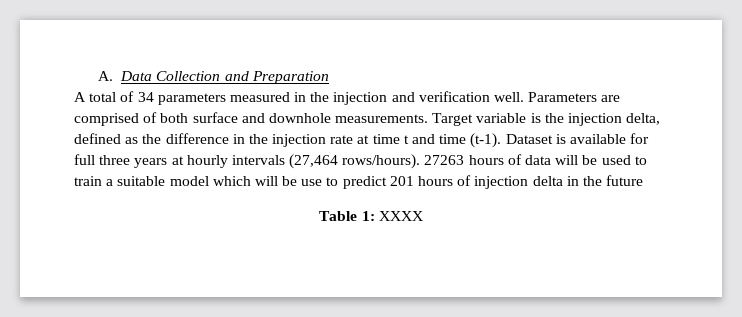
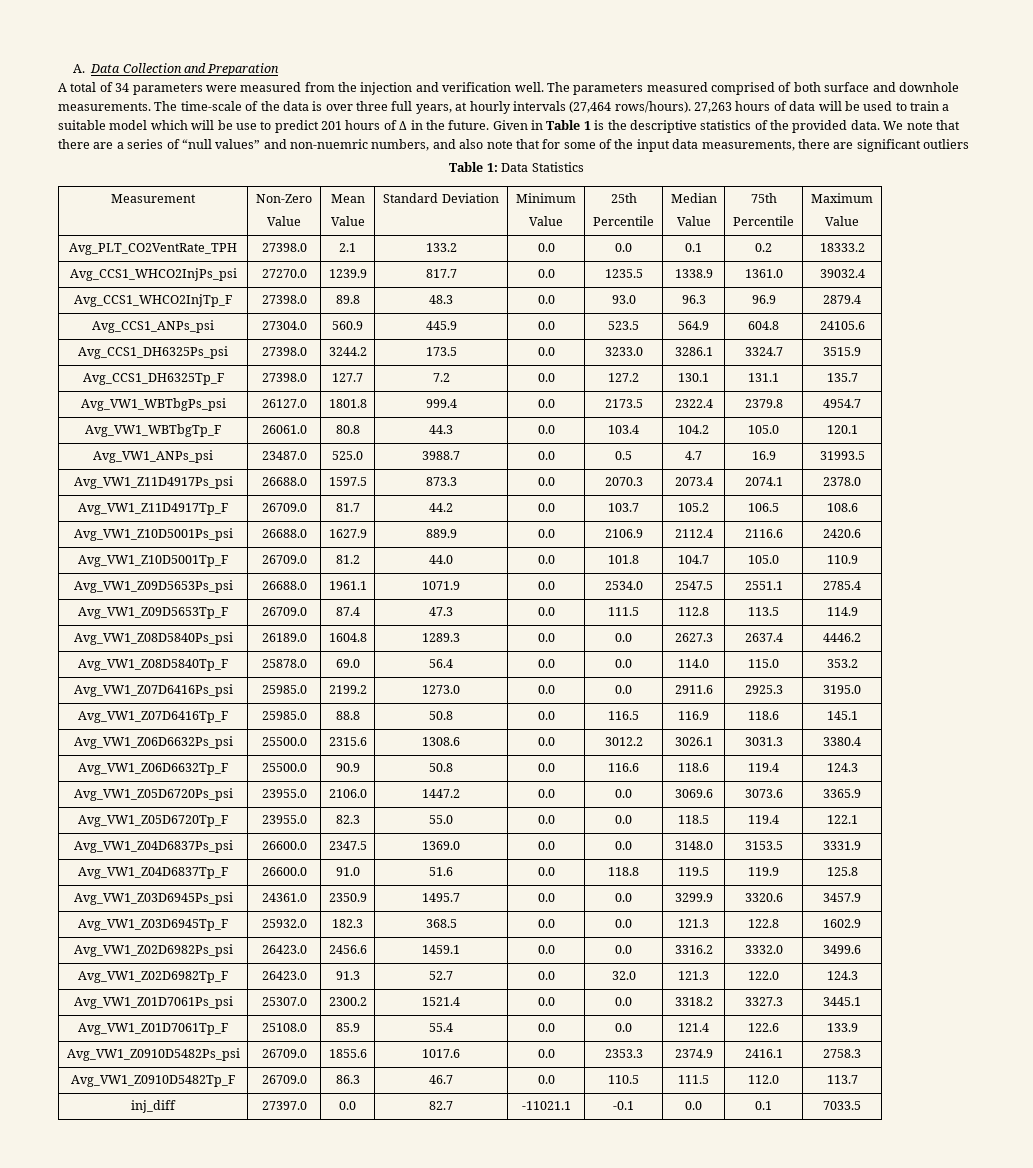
[229,92,307,102] measured in -> [205,82,335,92] were measured from
[528,92,621,102] Parameters are -> [546,82,708,95] The parameters measured
[432,113,661,126] [74,133,650,148] [74,154,168,168] Target variable is the injection delta, defined as the difference in the injection rate at time t and time (t-1). Dataset is available for full three years -> [154,101,452,114] The time-scale of the data is over three full years,
[424,155,465,165] 27263 -> [694,102,732,113] 27,263
[474,175,644,189] [319,211,423,221] injection delta in the future // Table 1: XXXX -> [399,120,960,133] [58,139,969,152] [449,162,584,172] [111,194,196,203] [256,194,312,203] [267,216,301,226] [330,194,365,203] [330,216,365,226] [383,193,499,203] [516,193,576,203] [529,216,563,226] [610,193,637,203] [593,216,654,226] [670,193,717,203] [676,216,711,226] [750,193,777,203] [733,216,794,226] [811,193,873,203] [825,216,859,226] [69,243,237,255] [261,243,307,252] [339,243,356,252] [425,243,457,252] [537,243,555,252] [615,243,632,252] [685,243,702,252] [755,243,772,252] [819,243,865,252] [69,268,237,281] [261,269,307,278] [328,269,367,278] [425,269,457,278] [537,269,555,278] [604,269,643,278] [674,269,713,278] [744,269,783,278] [819,269,865,278] [74,294,232,307] [261,295,307,304] [335,295,360,304] [429,295,453,304] [537,295,555,304] [611,295,636,304] [681,295,706,304] [751,295,776,304] [823,295,861,304] [92,320,214,333] [261,321,307,330] [332,321,363,330] [425,321,457,330] [537,321,555,330] [608,321,639,330] [678,321,709,330] [748,321,779,330] [819,321,865,330] [78,346,228,359] [261,347,307,356] [328,347,367,356] [425,347,457,356] [537,347,555,356] [604,347,643,356] [674,347,713,356] [744,347,783,356] [823,347,861,356] [82,373,224,385] [261,373,307,382] [332,373,363,382] [432,373,450,382] [537,373,555,382] [608,373,639,382] [678,373,709,382] [748,373,779,382] [826,373,858,382] [80,398,226,411] [261,399,307,408] [328,399,367,408] [425,399,457,408] [537,399,555,408] [604,399,643,408] [674,399,713,408] [744,399,783,408] [823,399,861,408] [85,424,221,437] [261,425,307,434] [335,425,360,434] [429,425,453,434] [537,425,555,434] [608,425,639,434] [678,425,709,434] [748,425,779,434] [826,425,858,434] [93,450,213,463] [261,451,307,460] [332,451,363,460] [422,451,460,460] [537,451,555,460] [615,451,632,460] [685,451,702,460] [751,451,776,460] [819,451,865,460] [73,476,233,489] [261,477,307,486] [328,477,367,486] [425,477,457,486] [537,477,555,486] [604,477,643,486] [674,477,713,486] [744,477,783,486] [823,477,861,486] [78,503,228,515] [261,503,307,512] [335,503,360,512] [429,503,453,512] [537,503,555,512] [608,503,639,512] [678,503,709,512] [748,503,779,512] [826,503,858,512] [73,528,233,541] [261,529,307,538] [328,529,367,538] [425,529,457,538] [537,529,555,538] [604,529,643,538] [674,529,713,538] [744,529,783,538] [823,529,861,538] [78,555,228,567] [261,555,307,564] [335,555,360,564] [429,555,453,564] [537,555,555,564] [608,555,639,564] [678,555,709,564] [748,555,779,564] [826,555,858,564] [73,580,233,593] [261,581,307,590] [328,581,367,590] [422,581,460,590] [537,581,555,590] [604,581,643,590] [674,581,713,590] [744,581,783,590] [823,581,861,590] [78,607,228,619] [261,607,307,616] [335,607,360,616] [429,607,453,616] [537,607,555,616] [608,607,639,616] [678,607,709,616] [748,607,779,616] [826,607,858,616] [73,632,233,645] [261,633,307,642] [328,633,367,642] [422,633,460,642] [537,633,555,642] [615,633,632,642] [674,633,713,642] [744,633,783,642] [823,633,861,642] [78,659,228,671] [261,659,307,668] [335,659,360,668] [429,659,453,668] [537,659,555,668] [615,659,632,668] [678,659,709,668] [748,659,779,668] [826,659,858,668] [73,684,233,697] [261,685,307,694] [328,685,367,694] [422,685,460,694] [537,685,555,694] [615,685,632,694] [674,685,713,694] [744,685,783,694] [823,685,861,694] [78,711,228,723] [261,711,307,720] [335,711,360,720] [429,711,453,720] [537,711,555,720] [608,711,639,720] [678,711,709,720] [748,711,779,720] [826,711,858,720] [73,736,233,749] [261,737,307,746] [328,737,367,746] [422,737,460,746] [537,737,555,746] [604,737,643,746] [674,737,713,746] [744,737,783,746] [823,737,861,746] [78,763,228,775] [261,763,307,772] [335,763,360,772] [429,763,453,772] [537,763,555,772] [608,763,639,772] [678,763,709,772] [748,763,779,772] [826,763,858,772] [73,788,233,801] [261,789,307,798] [328,789,367,798] [422,789,460,798] [537,789,555,798] [615,789,632,798] [674,789,713,798] [744,789,783,798] [823,789,861,798] [78,815,228,827] [261,815,307,824] [335,815,360,824] [429,815,453,824] [537,815,555,824] [615,815,632,824] [678,815,709,824] [748,815,779,824] [826,815,858,824] [73,840,233,853] [261,841,307,850] [328,841,367,850] [422,841,460,850] [537,841,555,850] [615,841,632,850] [674,841,713,850] [744,841,783,850] [823,841,861,850] [78,867,228,879] [261,867,307,876] [335,867,360,876] [429,867,453,876] [537,867,555,876] [608,867,639,876] [678,867,709,876] [748,867,779,876] [826,867,858,876] [73,892,233,905] [261,893,307,902] [328,893,367,902] [422,893,460,902] [537,893,555,902] [615,893,632,902] [674,893,713,902] [744,893,783,902] [823,893,861,902] [78,919,228,931] [261,919,307,928] [332,919,363,928] [425,919,457,928] [537,919,555,928] [615,919,632,928] [678,919,709,928] [748,919,779,928] [823,919,861,928] [73,944,233,957] [261,945,307,954] [328,945,367,954] [422,945,460,954] [537,945,555,954] [615,945,632,954] [674,945,713,954] [744,945,783,954] [823,945,861,954] [78,971,228,983] [261,971,307,980] [335,971,360,980] [429,971,453,980] [537,971,555,980] [611,971,636,980] [678,971,709,980] [748,971,779,980] [826,971,858,980] [73,996,233,1009] [261,997,307,1006] [328,997,367,1006] [422,997,460,1006] [537,997,555,1006] [615,997,632,1006] [674,997,713,1006] [744,997,783,1006] [823,997,861,1006] [78,1023,228,1035] [261,1023,307,1032] [335,1023,360,1032] [429,1023,453,1032] [537,1023,555,1032] [615,1023,632,1032] [678,1023,709,1032] [748,1023,779,1032] [826,1023,858,1032] [66,1048,240,1061] [261,1049,307,1058] [328,1049,367,1058] [422,1049,460,1058] [537,1049,555,1058] [604,1049,643,1058] [674,1049,713,1058] [744,1049,783,1058] [823,1049,861,1058] [71,1075,235,1087] [261,1075,307,1084] [335,1075,360,1084] [429,1075,453,1084] [537,1075,555,1084] [608,1075,639,1084] [678,1075,709,1084] [748,1075,779,1084] [826,1075,858,1084] [131,1100,176,1113] [261,1101,307,1110] [339,1101,356,1110] [429,1101,453,1110] [521,1101,571,1110] [613,1101,634,1110] [685,1101,702,1110] [755,1101,772,1110] [823,1101,861,1110] Δ in the future. Given in Table 1 is the descriptive statistics of the provided data. We note that there are a series of “null values” and non-nuemric numbers, and also note that for some of the input data measurements, there are significant outliers // Table 1: Data Statistics // Measurement | Non-Zero // Value | Mean // Value | Standard Deviation | Minimum // Value | 25th // Percentile | Median // Value | 75th // Percentile | Maximum // Value // Avg_PLT_CO2VentRate_TPH | 27398.0 | 2.1 | 133.2 | 0.0 | 0.0 | 0.1 | 0.2 | 18333.2 // Avg_CCS1_WHCO2InjPs_psi | 27270.0 | 1239.9 | 817.7 | 0.0 | 1235.5 | 1338.9 | 1361.0 | 39032.4 // Avg_CCS1_WHCO2InjTp_F | 27398.0 | 89.8 | 48.3 | 0.0 | 93.0 | 96.3 | 96.9 | 2879.4 // Avg_CCS1_ANPs_psi | 27304.0 | 560.9 | 445.9 | 0.0 | 523.5 | 564.9 | 604.8 | 24105.6 // Avg_CCS1_DH6325Ps_psi | 27398.0 | 3244.2 | 173.5 | 0.0 | 3233.0 | 3286.1 | 3324.7 | 3515.9 // Avg_CCS1_DH6325Tp_F | 27398.0 | 127.7 | 7.2 | 0.0 | 127.2 | 130.1 | 131.1 | 135.7 // Avg_VW1_WBTbgPs_psi | 26127.0 | 1801.8 | 999.4 | 0.0 | 2173.5 | 2322.4 | 2379.8 | 4954.7 // Avg_VW1_WBTbgTp_F | 26061.0 | 80.8 | 44.3 | 0.0 | 103.4 | 104.2 | 105.0 | 120.1 // Avg_VW1_ANPs_psi | 23487.0 | 525.0 | 3988.7 | 0.0 | 0.5 | 4.7 | 16.9 | 31993.5 // Avg_VW1_Z11D4917Ps_psi | 26688.0 | 1597.5 | 873.3 | 0.0 | 2070.3 | 2073.4 | 2074.1 | 2378.0 // Avg_VW1_Z11D4917Tp_F | 26709.0 | 81.7 | 44.2 | 0.0 | 103.7 | 105.2 | 106.5 | 108.6 // Avg_VW1_Z10D5001Ps_psi | 26688.0 | 1627.9 | 889.9 | 0.0 | 2106.9 | 2112.4 | 2116.6 | 2420.6 // Avg_VW1_Z10D5001Tp_F | 26709.0 | 81.2 | 44.0 | 0.0 | 101.8 | 104.7 | 105.0 | 110.9 // Avg_VW1_Z09D5653Ps_psi | 26688.0 | 1961.1 | 1071.9 | 0.0 | 2534.0 | 2547.5 | 2551.1 | 2785.4 // Avg_VW1_Z09D5653Tp_F | 26709.0 | 87.4 | 47.3 | 0.0 | 111.5 | 112.8 | 113.5 | 114.9 // Avg_VW1_Z08D5840Ps_psi | 26189.0 | 1604.8 | 1289.3 | 0.0 | 0.0 | 2627.3 | 2637.4 | 4446.2 // Avg_VW1_Z08D5840Tp_F | 25878.0 | 69.0 | 56.4 | 0.0 | 0.0 | 114.0 | 115.0 | 353.2 // Avg_VW1_Z07D6416Ps_psi | 25985.0 | 2199.2 | 1273.0 | 0.0 | 0.0 | 2911.6 | 2925.3 | 3195.0 // Avg_VW1_Z07D6416Tp_F | 25985.0 | 88.8 | 50.8 | 0.0 | 116.5 | 116.9 | 118.6 | 145.1 // Avg_VW1_Z06D6632Ps_psi | 25500.0 | 2315.6 | 1308.6 | 0.0 | 3012.2 | 3026.1 | 3031.3 | 3380.4 // Avg_VW1_Z06D6632Tp_F | 25500.0 | 90.9 | 50.8 | 0.0 | 116.6 | 118.6 | 119.4 | 124.3 // Avg_VW1_Z05D6720Ps_psi | 23955.0 | 2106.0 | 1447.2 | 0.0 | 0.0 | 3069.6 | 3073.6 | 3365.9 // Avg_VW1_Z05D6720Tp_F | 23955.0 | 82.3 | 55.0 | 0.0 | 0.0 | 118.5 | 119.4 | 122.1 // Avg_VW1_Z04D6837Ps_psi | 26600.0 | 2347.5 | 1369.0 | 0.0 | 0.0 | 3148.0 | 3153.5 | 3331.9 // Avg_VW1_Z04D6837Tp_F | 26600.0 | 91.0 | 51.6 | 0.0 | 118.8 | 119.5 | 119.9 | 125.8 // Avg_VW1_Z03D6945Ps_psi | 24361.0 | 2350.9 | 1495.7 | 0.0 | 0.0 | 3299.9 | 3320.6 | 3457.9 // Avg_VW1_Z03D6945Tp_F | 25932.0 | 182.3 | 368.5 | 0.0 | 0.0 | 121.3 | 122.8 | 1602.9 // Avg_VW1_Z02D6982Ps_psi | 26423.0 | 2456.6 | 1459.1 | 0.0 | 0.0 | 3316.2 | 3332.0 | 3499.6 // Avg_VW1_Z02D6982Tp_F | 26423.0 | 91.3 | 52.7 | 0.0 | 32.0 | 121.3 | 122.0 | 124.3 // Avg_VW1_Z01D7061Ps_psi | 25307.0 | 2300.2 | 1521.4 | 0.0 | 0.0 | 3318.2 | 3327.3 | 3445.1 // Avg_VW1_Z01D7061Tp_F | 25108.0 | 85.9 | 55.4 | 0.0 | 0.0 | 121.4 | 122.6 | 133.9 // Avg_VW1_Z0910D5482Ps_psi | 26709.0 | 1855.6 | 1017.6 | 0.0 | 2353.3 | 2374.9 | 2416.1 | 2758.3 // Avg_VW1_Z0910D5482Tp_F | 26709.0 | 86.3 | 46.7 | 0.0 | 110.5 | 111.5 | 112.0 | 113.7 // inj_diff | 27397.0 | 0.0 | 82.7 | -11021.1 | -0.1 | 0.0 | 0.1 | 7033.5

